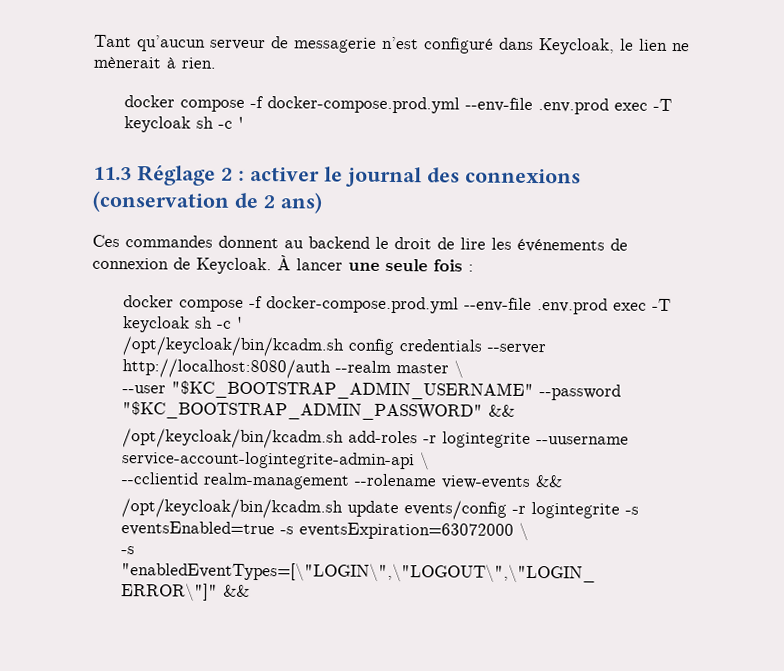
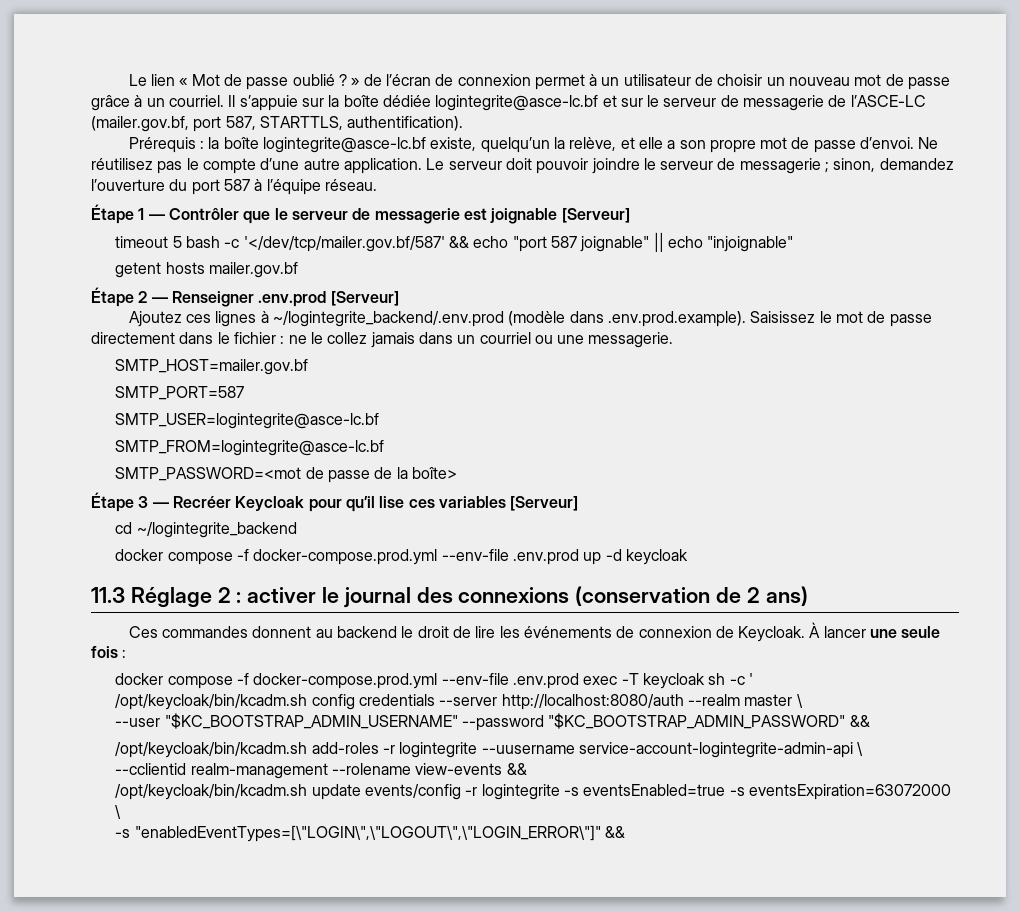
[94,34,690,55] [93,56,216,69] [123,95,672,115] [123,116,244,133] Tant qu’aucun serveur de messagerie n’est configuré dans Keycloak, le lien ne mènerait à rien. // docker compose -f docker-compose.prod.yml --env-file .env.prod exec -T keycloak sh -c ' -> [128,74,951,90] [91,95,926,111] [91,116,464,132] [128,137,939,153] [91,158,954,174] [91,179,377,195] [91,204,630,224] [115,232,794,252] [115,262,299,278] [91,287,399,307] [128,311,932,327] [91,332,674,348] [115,359,309,375] [115,386,245,400] [115,413,380,429] [115,440,385,456] [115,467,457,483] [91,492,579,512] [115,522,297,538] [115,549,688,565] Le lien « Mot de passe oublié ? » de l’écran de connexion permet à un utilisateur de choisir un nouveau mot de passe grâce à un courriel. Il s’appuie sur la boîte dédiée logintegrite@asce-lc.bf et sur le serveur de messagerie de l’ASCE-LC (mailer.gov.bf, port 587, STARTTLS, authentification). // Prérequis : la boîte logintegrite@asce-lc.bf existe, quelqu’un la relève, et elle a son propre mot de passe d’envoi. Ne réutilisez pas le compte d’une autre application. Le serveur doit pouvoir joindre le serveur de messagerie ; sinon, demandez l’ouverture du port 587 à l’équipe réseau. // Étape 1 — Contrôler que le serveur de messagerie est joignable [Serveur] // timeout 5 bash -c '</dev/tcp/mailer.gov.bf/587' && echo "port 587 joignable" || echo "injoignable" // getent hosts mailer.gov.bf // Étape 2 — Renseigner .env.prod [Serveur] // Ajoutez ces lignes à ~/logintegrite_backend/.env.prod (modèle dans .env.prod.example). Saisissez le mot de passe directement dans le fichier : ne le collez jamais dans un courriel ou une messagerie. // SMTP_HOST=mailer.gov.bf // SMTP_PORT=587 // SMTP_USER=logintegrite@asce-lc.bf // SMTP_FROM=logintegrite@asce-lc.bf // SMTP_PASSWORD=<mot de passe de la boîte> // Étape 3 — Recréer Keycloak pour qu’il lise ces variables [Serveur] // cd ~/logintegrite_backend // docker compose -f docker-compose.prod.yml --env-file .env.prod up -d keycloak

